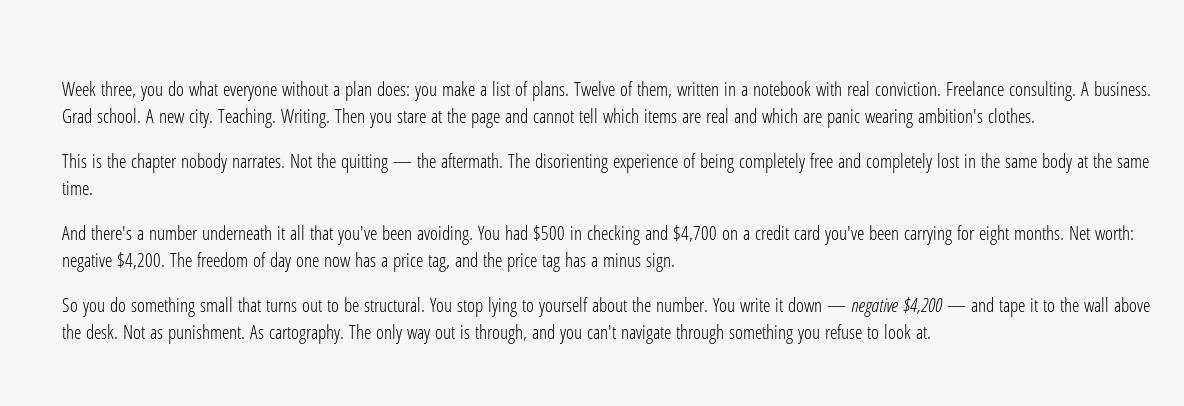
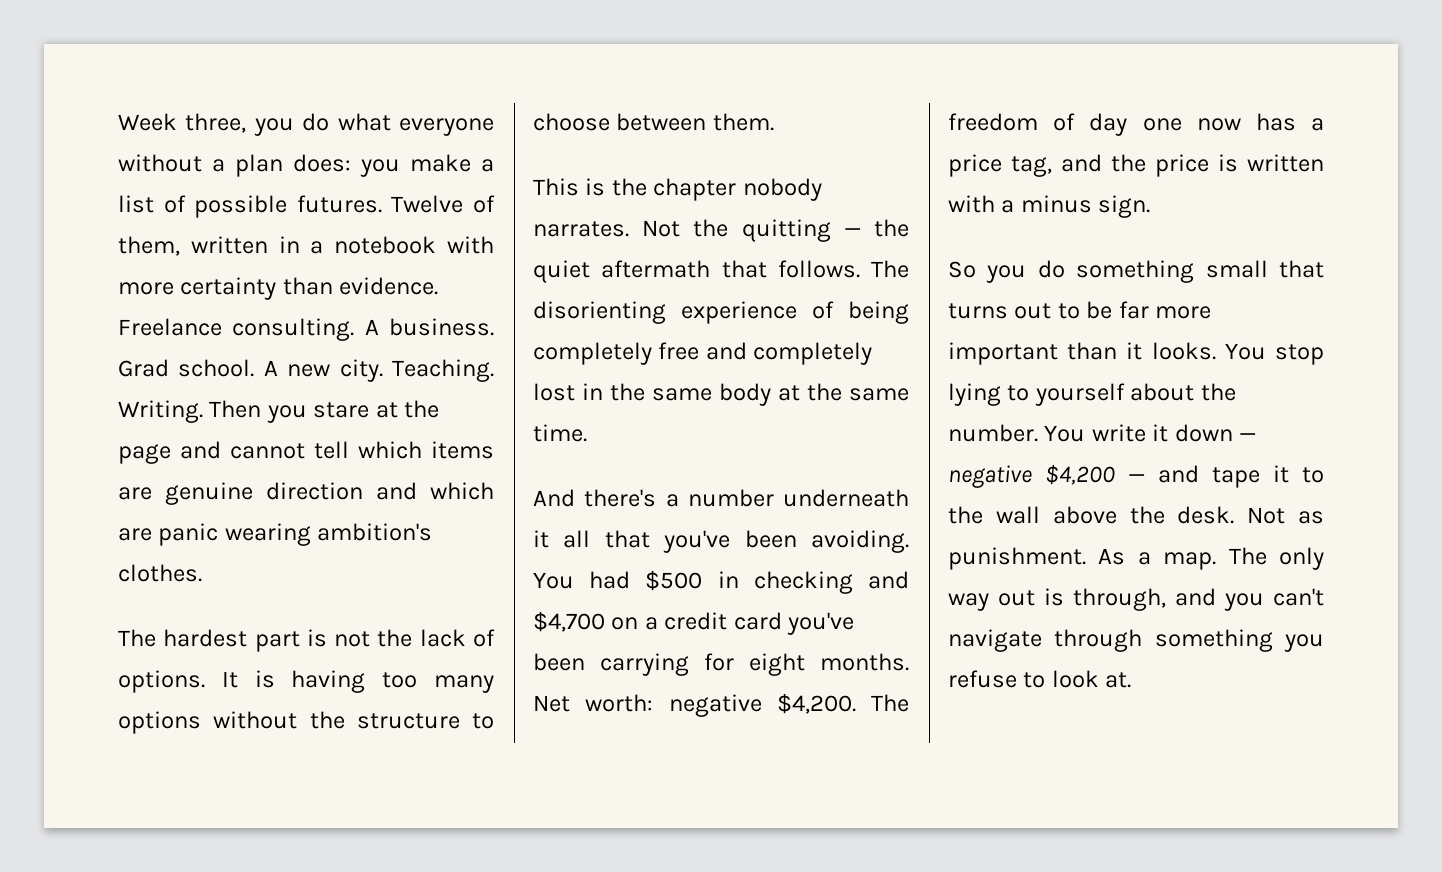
[531,81,569,101] plans. -> [194,195,382,218] possible futures.
[846,81,941,96] real conviction. -> [118,277,439,300] more certainty than evidence.
[705,108,729,123] real -> [165,482,363,505] genuine direction
(1035, 115) none -> [118,629,495,652] [118,670,494,693] [118,711,494,734] [533,113,774,131] // The hardest part is not the lack of options. It is having too many options without the structure to choose between them.
[440,153,503,168] aftermath. -> [533,260,860,283] quiet aftermath that follows.
[541,252,586,272] tag has -> [1218,154,1324,172] [948,195,995,213] is written with
[363,297,425,312] structural. -> [1118,301,1212,319] [948,342,1216,365] far more important than it looks.
[268,324,344,344] cartography. -> [1137,552,1217,570] a map.

